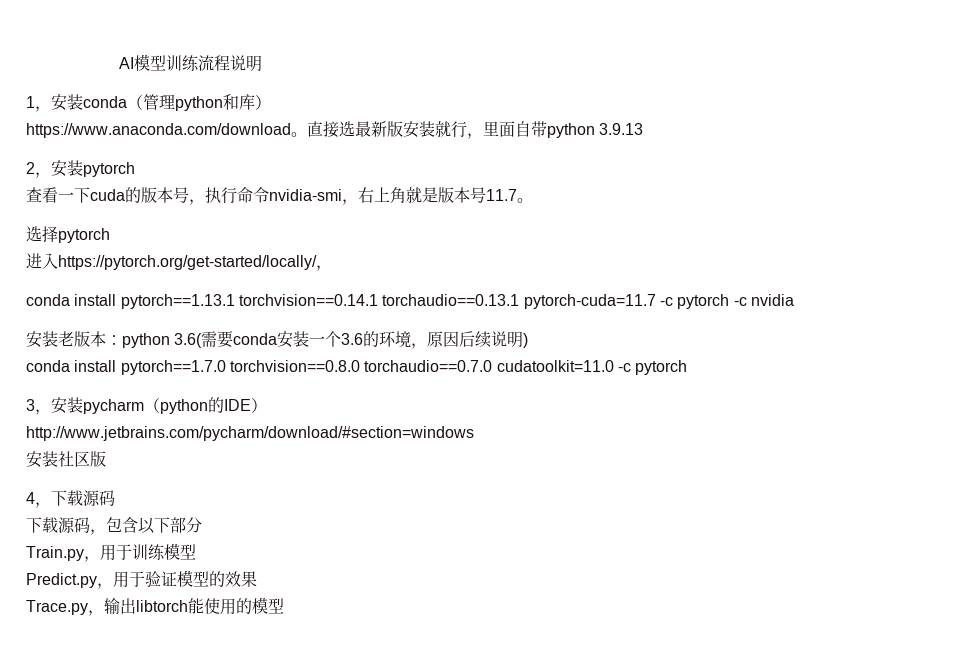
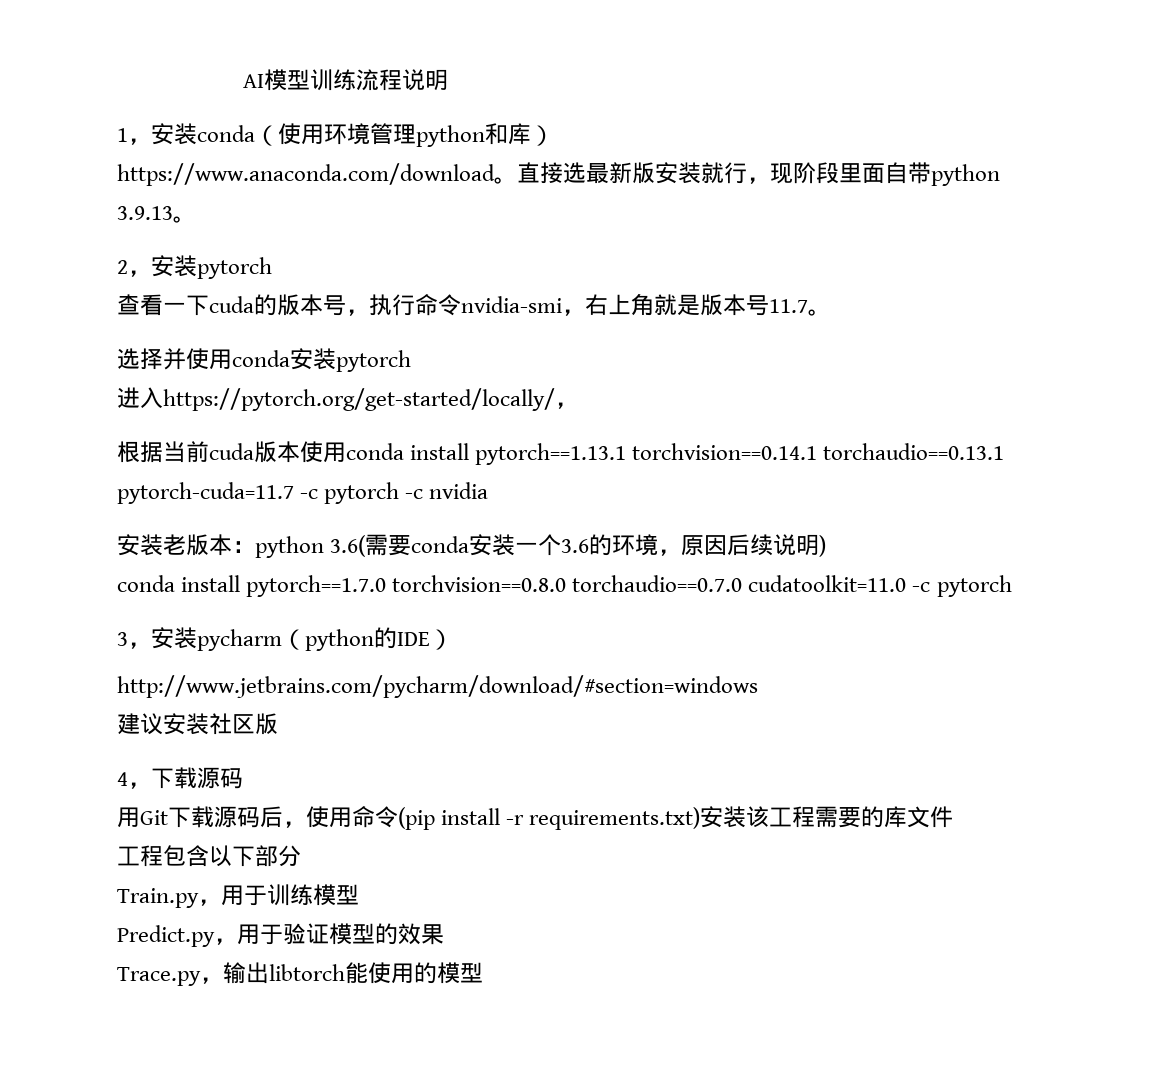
(143, 102) none -> [278,123,370,145] 使用环境
(483, 136) none -> [770,162,839,184] 现阶段
(644, 129) none -> [173,216,196,223] 。
(58, 234) none -> [163,348,336,370] 并使用conda安装
(332, 268) none -> [117,441,346,463] 根据当前cuda版本使用
(474, 433) none -> [117,713,163,735] 建议
[26,517,106,535] 下载源码， -> [117,806,954,830] [117,845,163,867] 用Git下载源码后，使用命令(pip install -r requirements.txt)安装该工程需要的库文件 // 工程

